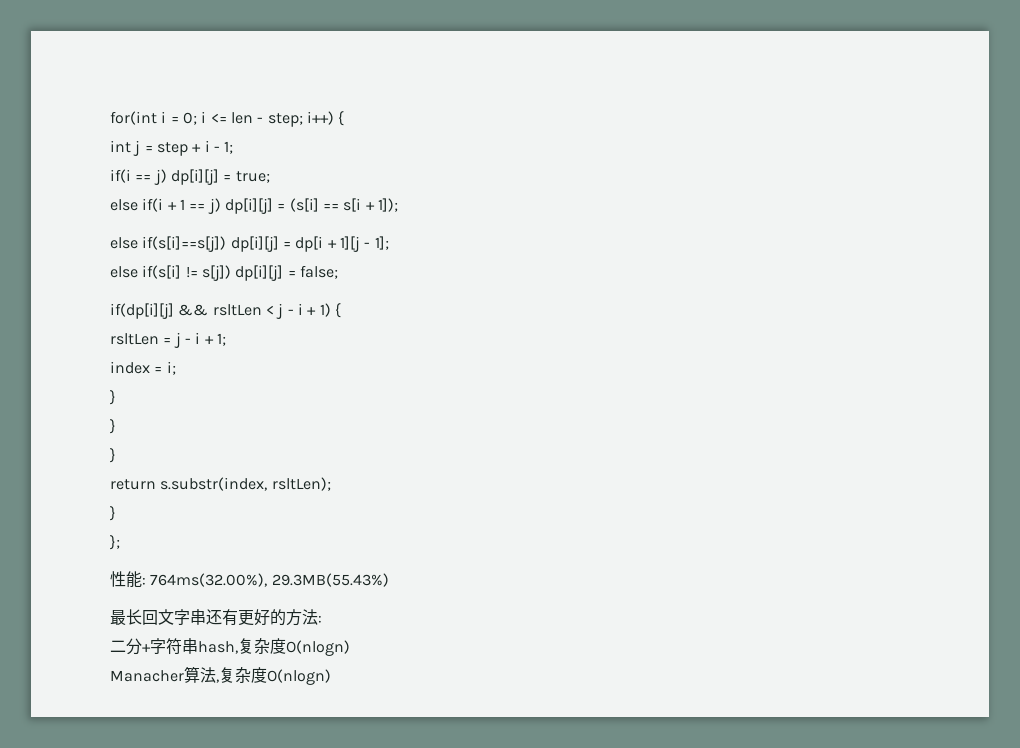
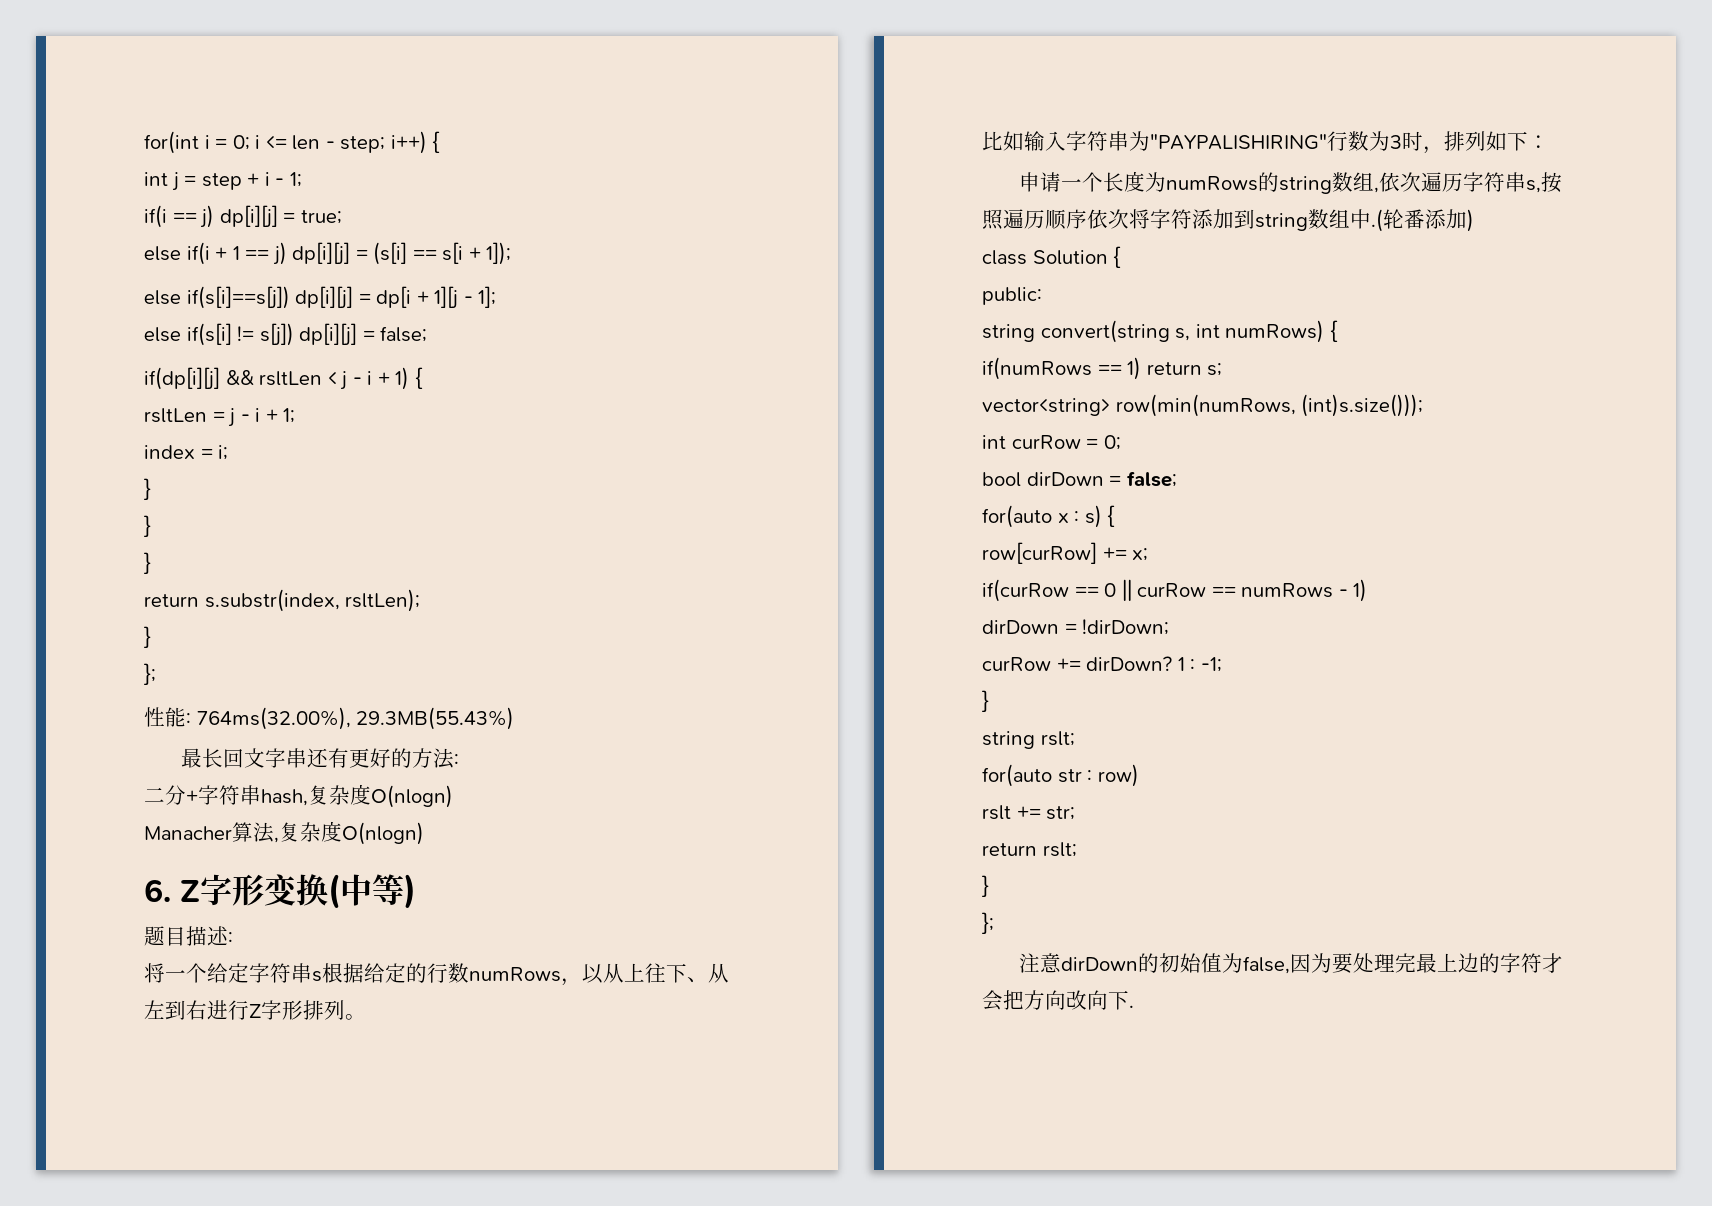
(331, 677) none -> [144,874,416,909] [144,926,233,946] [144,963,729,986] [144,1000,366,1020] [982,131,1549,154] [1019,171,1563,194] [982,209,1474,232] [982,246,1122,268] [982,287,1042,305] [982,320,1338,343] [982,357,1223,380] [982,394,1424,417] [982,435,1121,450] [982,471,1177,487] [982,505,1116,528] [982,542,1149,564] [982,579,1368,602] [982,619,1170,635] [982,656,1222,672] [982,690,989,712] [982,731,1075,749] [982,764,1139,787] [982,805,1076,820] [982,842,1077,857] [982,875,989,897] [982,912,994,934] [1019,953,1564,974] [982,990,1134,1011] // 6. Z字形变换(中等) // 题目描述: // 将一个给定字符串s根据给定的行数numRows，以从上往下、从左到右进行Z字形排列。 // 比如输入字符串为"PAYPALISHIRING"行数为3时，排列如下： // 申请一个长度为numRows的string数组,依次遍历字符串s,按照遍历顺序依次将字符添加到string数组中.(轮番添加) // class Solution { // public: // string convert(string s, int numRows) { // if(numRows == 1) return s; // vector<string> row(min(numRows, (int)s.size())); // int curRow = 0; // bool dirDown = false; // for(auto x : s) { // row[curRow] += x; // if(curRow == 0 || curRow == numRows - 1) // dirDown = !dirDown; // curRow += dirDown? 1 : -1; // } // string rslt; // for(auto str : row) // rslt += str; // return rslt; // } // }; // 注意dirDown的初始值为false,因为要处理完最上边的字符才会把方向改向下.

